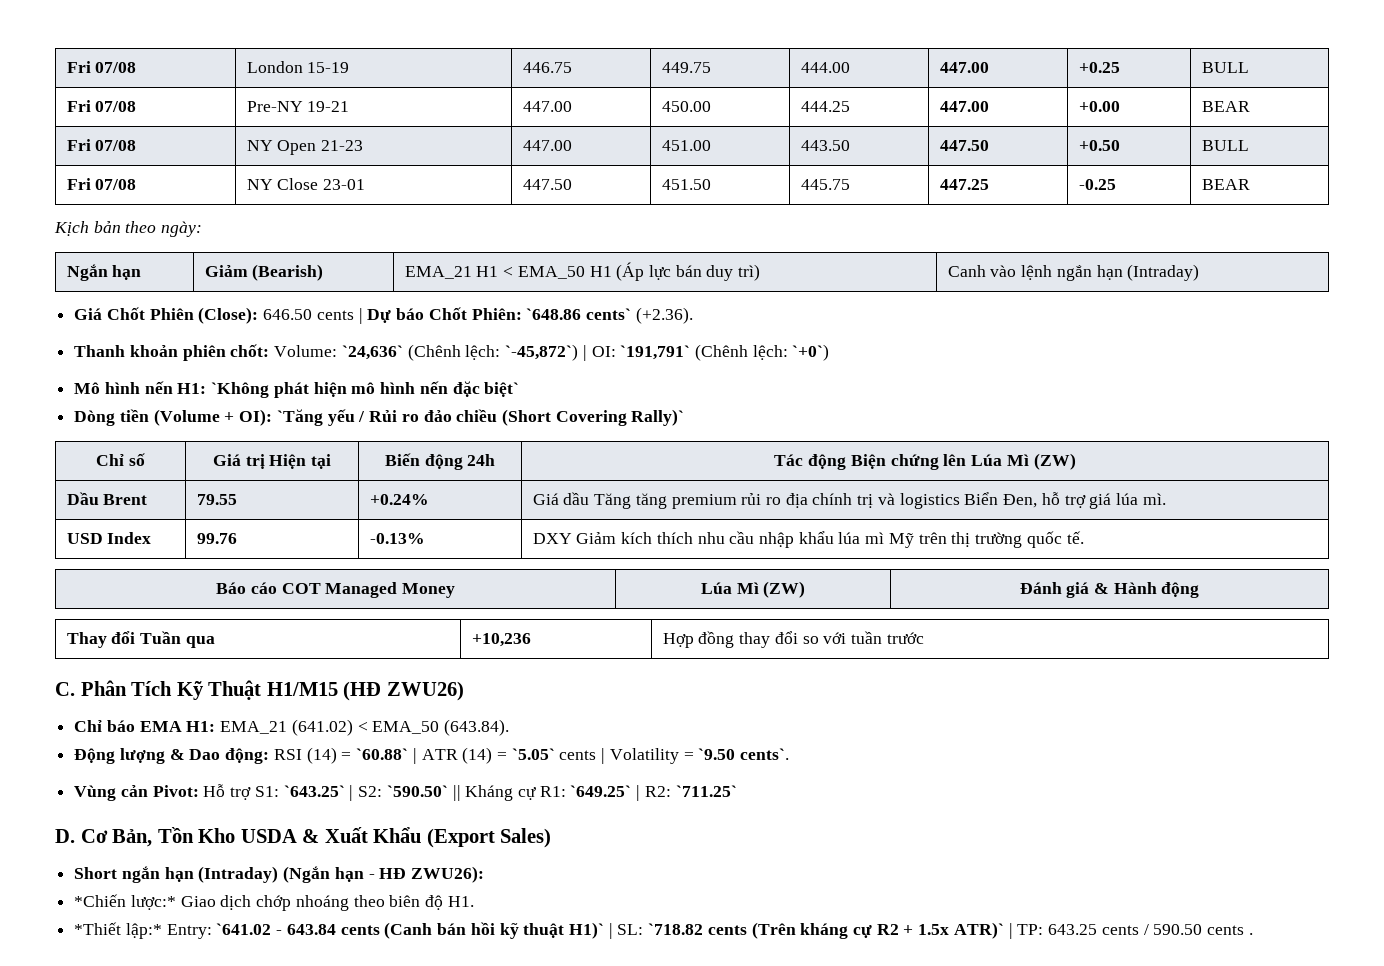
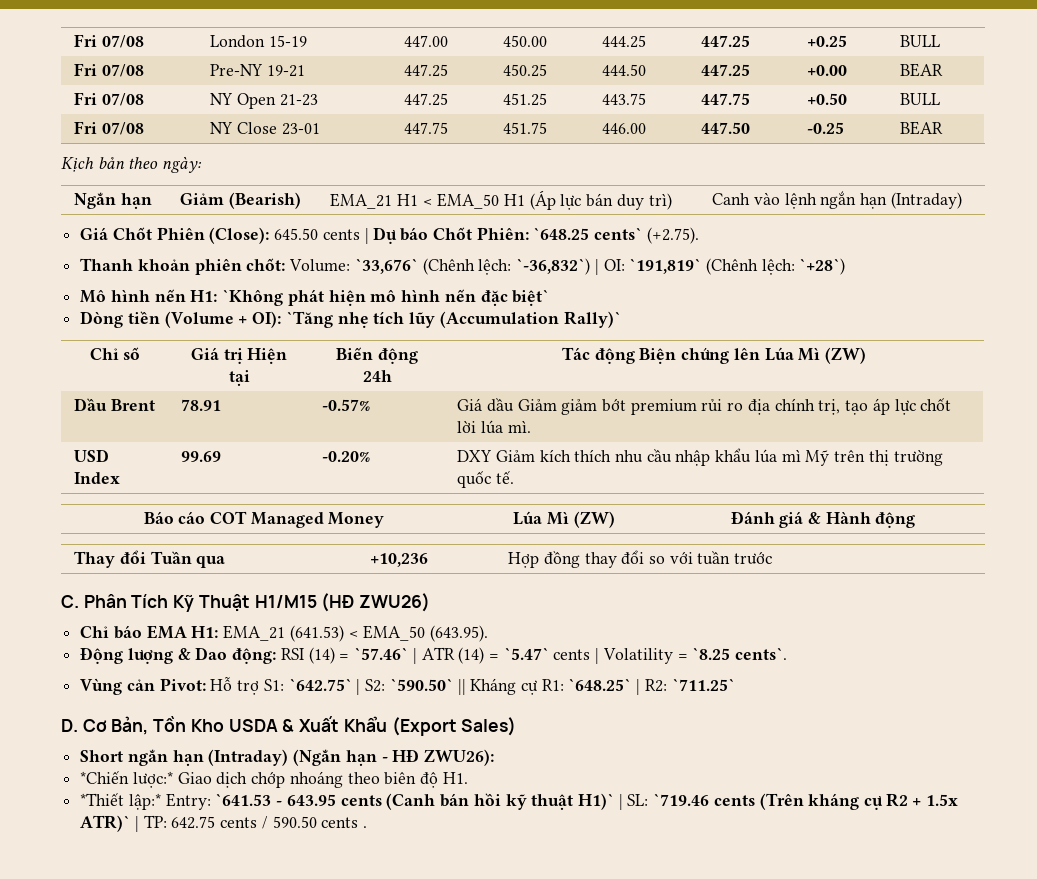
[522,62,572,73] [661,62,711,73] [800,62,850,73] [939,62,989,73] 446.75 | 449.75 | 444.00 | 447.00 -> [404,35,449,47] [503,35,548,47] [602,35,647,48] [701,35,751,47] 447.00 | 450.00 | 444.25 | 447.25
[522,101,572,112] [661,101,711,112] [800,101,850,112] [939,101,989,112] 447.00 | 450.00 | 444.25 | 447.00 -> [404,64,449,77] [503,64,548,77] [602,64,647,76] [701,64,751,76] 447.25 | 450.25 | 444.50 | 447.25
[522,140,572,151] [661,140,711,151] [800,140,850,151] [939,140,989,151] 447.00 | 451.00 | 443.50 | 447.50 -> [404,93,449,106] [503,93,548,106] [602,93,647,105] [701,93,751,105] 447.25 | 451.25 | 443.75 | 447.75
[522,179,572,190] [661,179,711,190] [800,179,850,190] [939,179,989,190] 447.50 | 451.50 | 445.75 | 447.25 -> [404,122,449,134] [503,122,548,134] [602,123,647,134] [701,122,751,134] 447.75 | 451.75 | 446.00 | 447.50
[263,309,313,320] 646.50 -> [274,228,319,240] 645.50
[526,307,693,324] `648.86 cents` (+2.36). -> [533,227,699,244] `648.25 cents` (+2.75).
[341,344,579,361] `24,636` (Chênh lệch: `-45,872`) -> [354,258,591,275] `33,676` (Chênh lệch: `-36,832`)
[620,344,830,361] `191,791` (Chênh lệch: `+0`) -> [629,258,846,275] `191,819` (Chênh lệch: `+28`)
[327,409,627,426] yếu / Rủi ro đảo chiều (Short Covering -> [337,311,559,328] nhẹ tích lũy (Accumulation
[196,494,237,505] [369,494,429,505] 79.55 | +0.24% -> [181,399,222,411] [322,399,371,411] 78.91 | -0.57%
[594,493,667,509] Tăng tăng -> [517,399,626,415] Giảm giảm bớt
[857,492,1112,509] trị và logistics Biển Đen, hỗ trợ giá -> [818,398,952,415] [457,421,477,433] trị, tạo áp lực chốt lời
[196,533,237,544] [369,533,425,544] 99.76 | -0.13% -> [181,451,222,462] [322,451,371,462] 99.69 | -0.20%
[291,719,510,736] (641.02) < EMA_50 (643.84). -> [289,625,489,642] (641.53) < EMA_50 (643.95).
[356,748,409,760] `60.88` -> [354,648,409,660] `57.46`
[511,748,555,760] `5.05` -> [503,648,549,660] `5.47`
[698,748,736,760] `9.50 -> [692,648,731,660] `8.25
[283,785,345,797] `643.25` -> [288,679,352,691] `642.75`
[570,785,632,797] `649.25` -> [568,679,632,691] `648.25`
[216,923,336,935] `641.02 - 643.84 -> [215,794,336,806] `641.53 - 643.95
[648,923,704,935] `718.82 -> [653,794,710,806] `719.46
[1048,924,1098,935] 643.25 -> [171,816,216,829] 642.75

